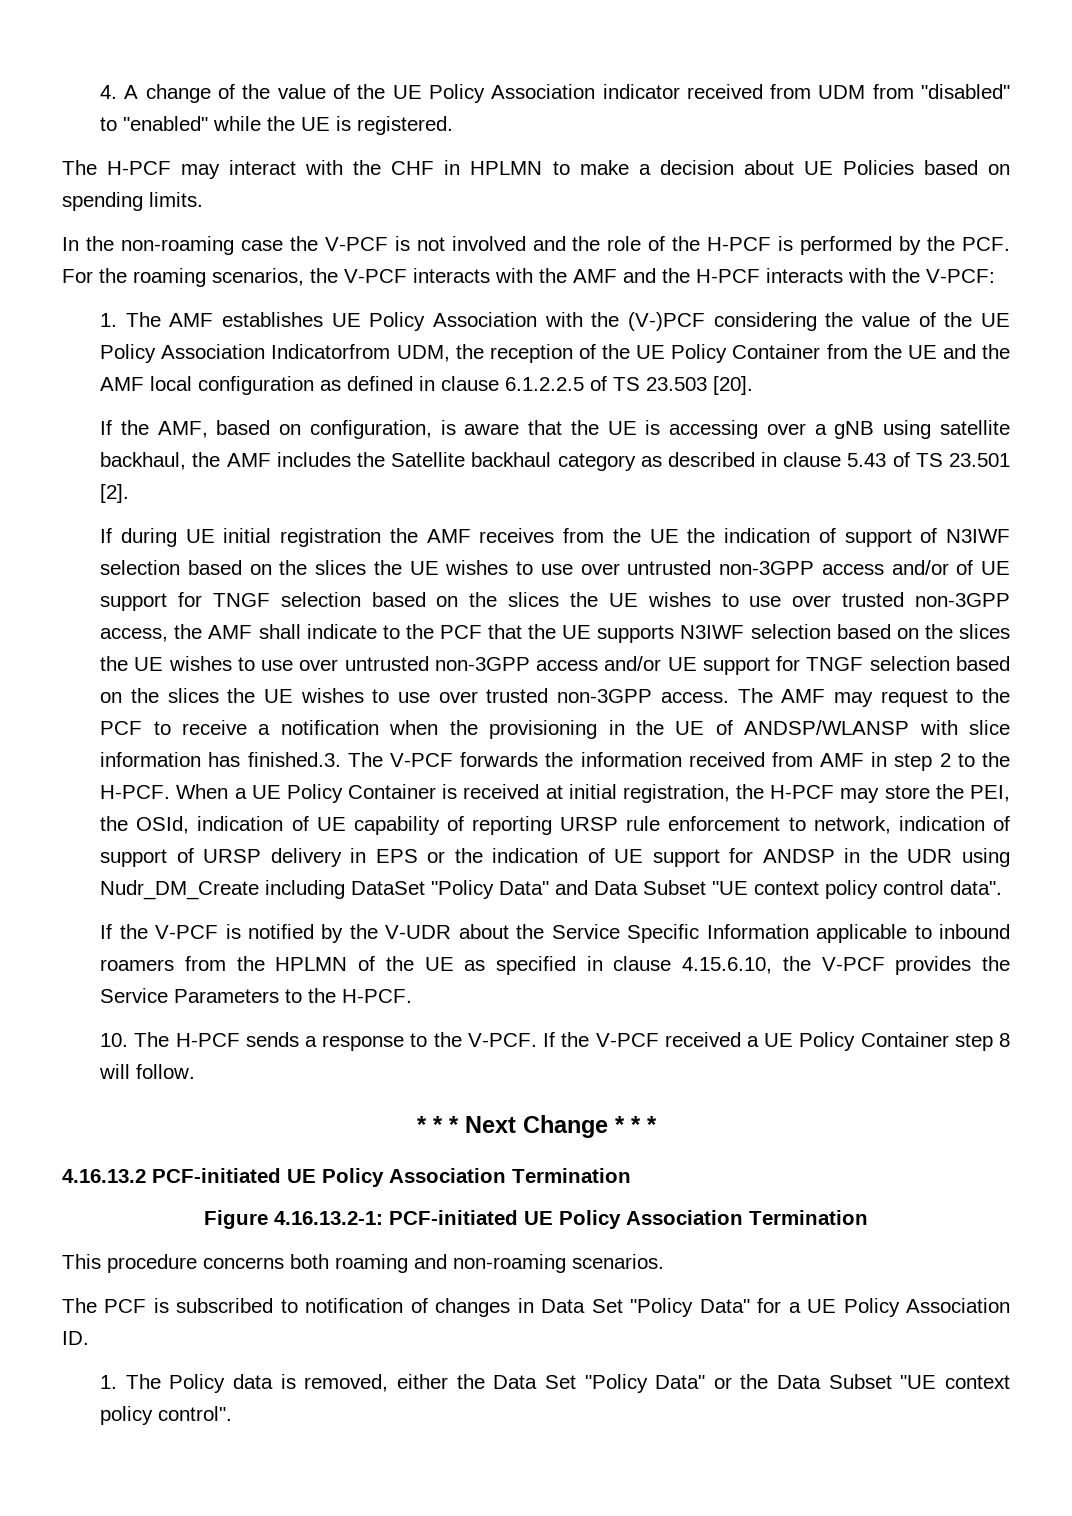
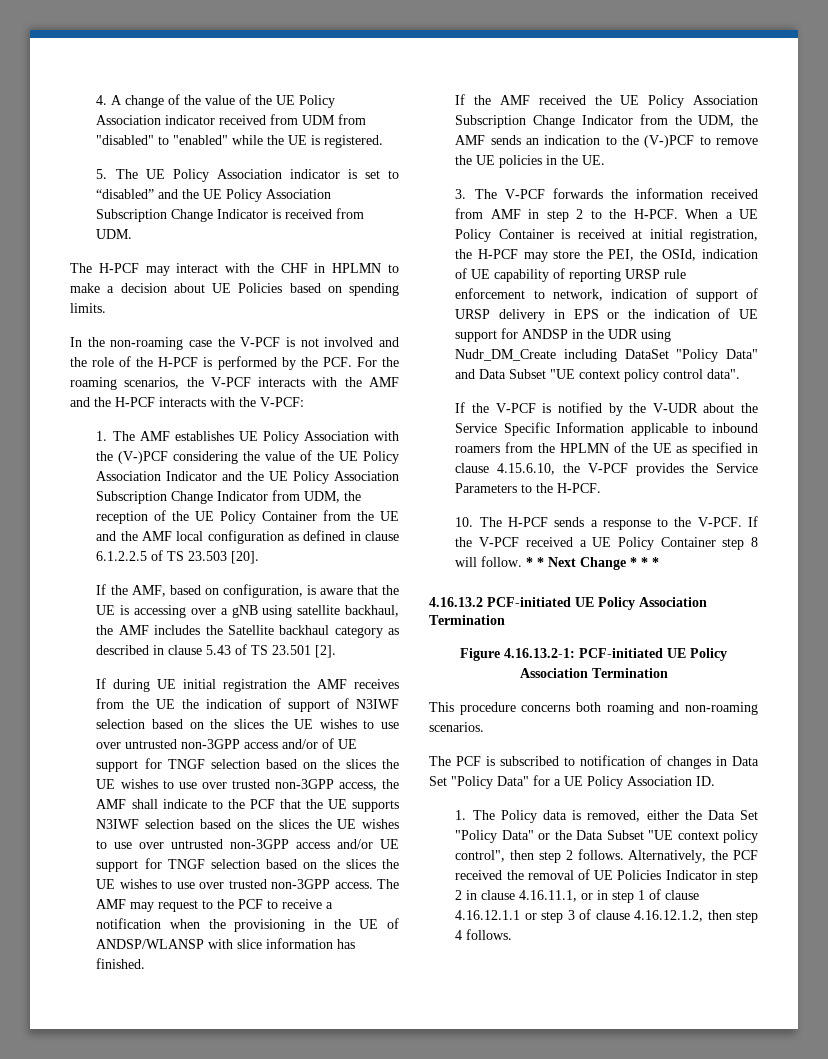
(454, 125) none -> [96,169,399,182] [96,189,332,202] [96,208,365,222] [96,229,133,239] // 5. The UE Policy Association indicator is set to “disabled” and the UE Policy Association Subscription Change Indicator is received from UDM.
[271,344,391,359] Indicatorfrom -> [166,471,399,484] [96,490,301,504] Indicator and the UE Policy Association Subscription Change Indicator from
[247,752,341,767] finished.3. -> [96,958,146,969] [455,94,758,108] [455,114,758,128] [455,135,758,148] [455,155,606,168] [455,189,467,199] finished. // If the AMF received the UE Policy Association Subscription Change Indicator from the UDM, the AMF sends an indication to the (V-)PCF to remove the UE policies in the UE. // 3.
[416,1116,427,1133] // * -> (523, 561) none
[158,1406,233,1421] control". -> [455,849,758,863] [455,869,758,883] [455,889,700,903] [455,909,758,923] [455,929,513,940] control", then step 2 follows. Alternatively, the PCF received the removal of UE Policies Indicator in step 2 in clause 4.16.11.1, or in step 1 of clause 4.16.12.1.1 or step 3 of clause 4.16.12.1.2, then step 4 follows.

